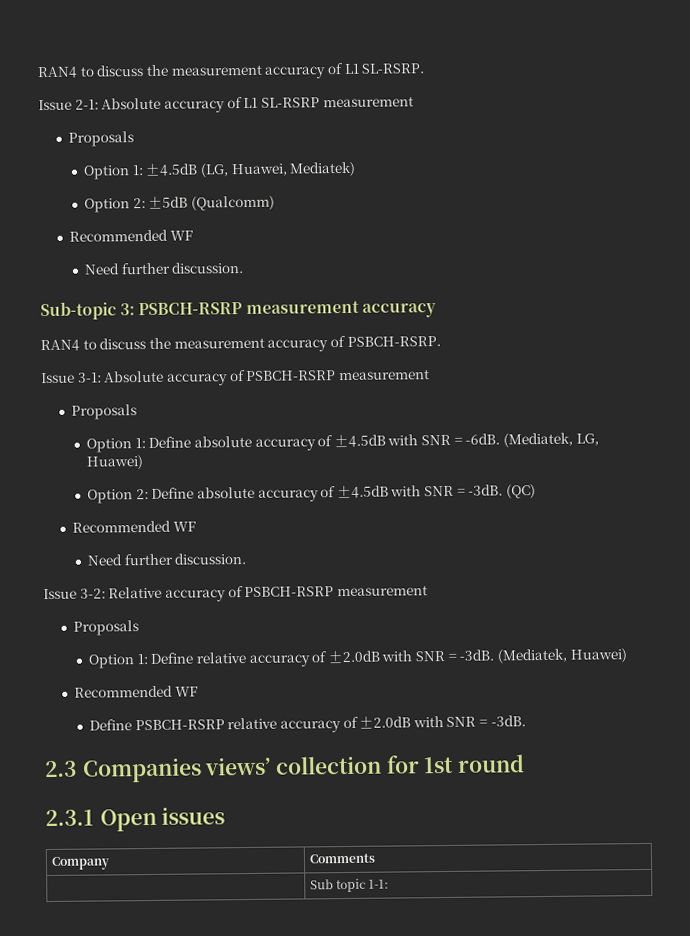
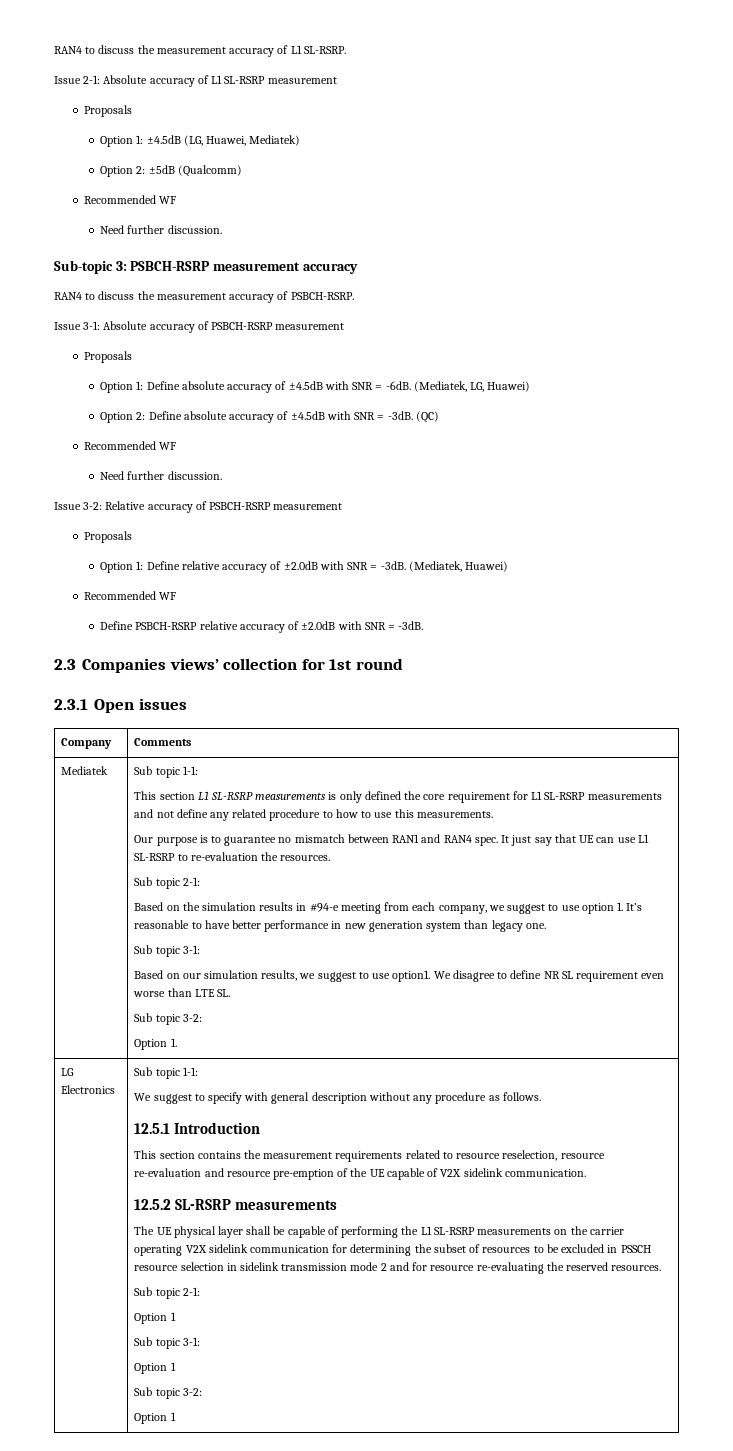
[309,878,390,893] | Sub topic 1-1: -> [61,766,109,775] [134,766,198,778] [134,791,662,803] [134,809,493,821] [134,834,649,846] [134,852,331,861] [134,877,200,889] [134,902,643,914] [134,920,546,932] [134,945,200,957] [134,970,665,982] [133,988,231,997] [134,1013,202,1025] [134,1038,177,1050] [61,1068,75,1076] [61,1085,116,1094] [134,1067,198,1079] [134,1092,541,1104] [134,1122,261,1134] [134,1150,605,1162] [134,1168,586,1180] [134,1199,338,1210] [134,1226,624,1238] [134,1244,651,1256] [134,1262,662,1274] [134,1287,200,1299] [134,1312,176,1324] [134,1337,200,1349] [134,1362,176,1374] [134,1387,202,1399] [134,1412,176,1424] Mediatek | Sub topic 1-1: // This section L1 SL-RSRP measurements is only defined the core requirement for L1 SL-RSRP measurements and not define any related procedure to how to use this measurements. // Our purpose is to guarantee no mismatch between RAN1 and RAN4 spec. It just say that UE can use L1 SL-RSRP to re-evaluation the resources. // Sub topic 2-1: // Based on the simulation results in #94-e meeting from each company, we suggest to use option 1. It’s reasonable to have better performance in new generation system than legacy one. // Sub topic 3-1: // Based on our simulation results, we suggest to use option1. We disagree to define NR SL requirement even worse than LTE SL. // Sub topic 3-2: // Option 1. // LG Electronics | Sub topic 1-1: // We suggest to specify with general description without any procedure as follows. // 12.5.1 Introduction // This section contains the measurement requirements related to resource reselection, resource re-evaluation and resource pre-emption of the UE capable of V2X sidelink communication. // 12.5.2 SL-RSRP measurements // The UE physical layer shall be capable of performing the L1 SL-RSRP measurements on the carrier operating V2X sidelink communication for determining the subset of resources to be excluded in PSSCH resource selection in sidelink transmission mode 2 and for resource re-evaluating the reserved resources. // Sub topic 2-1: // Option 1 // Sub topic 3-1: // Option 1 // Sub topic 3-2: // Option 1

